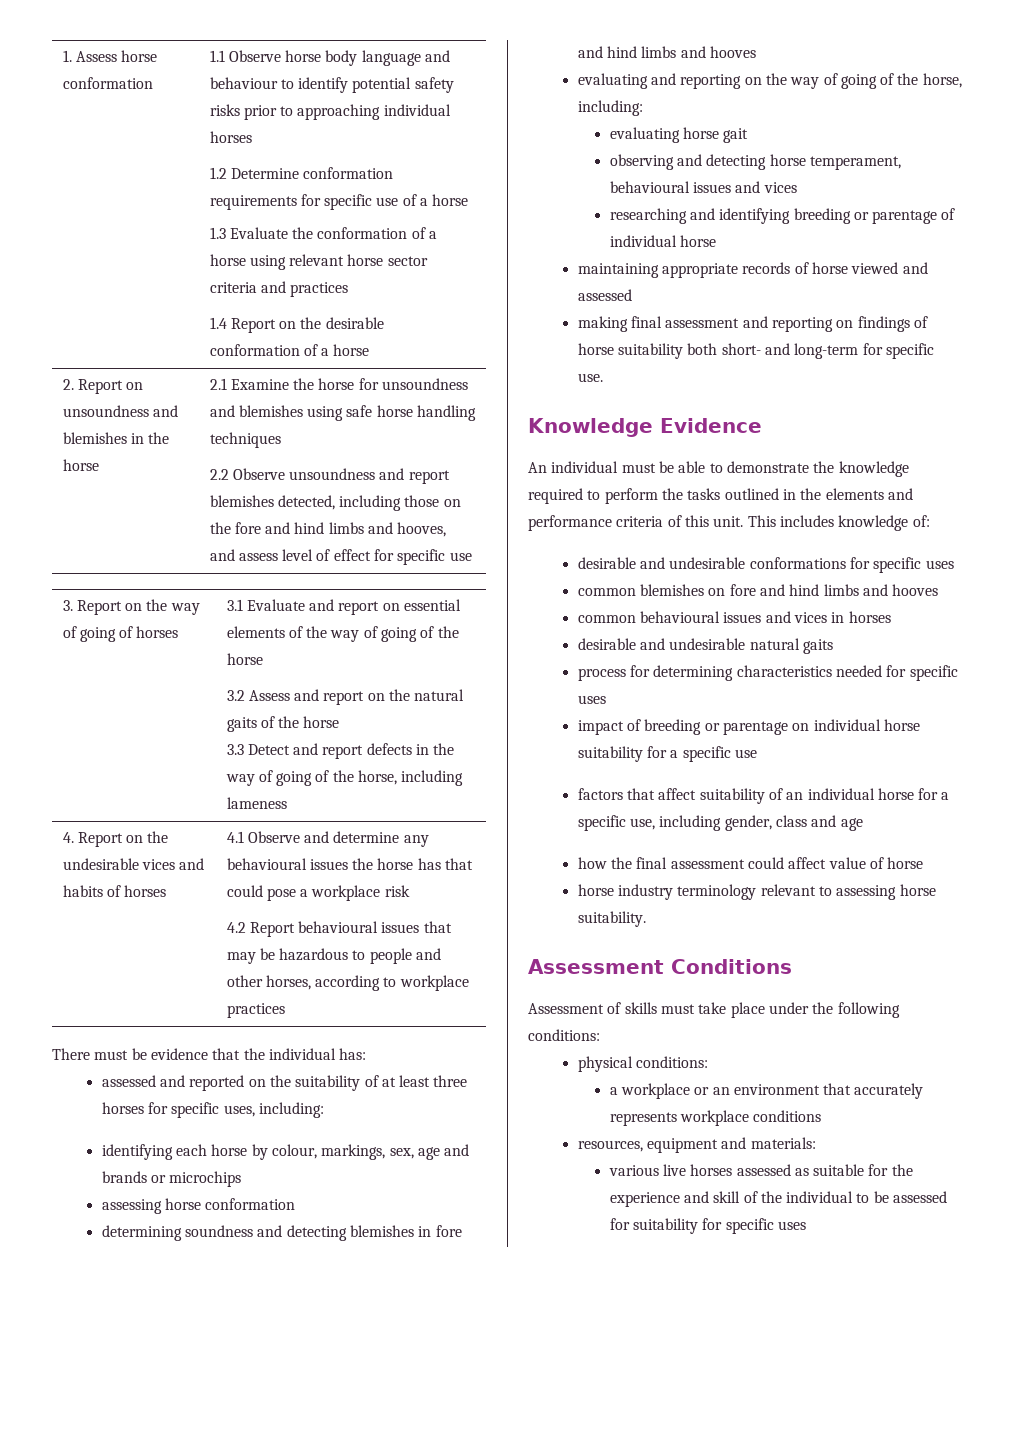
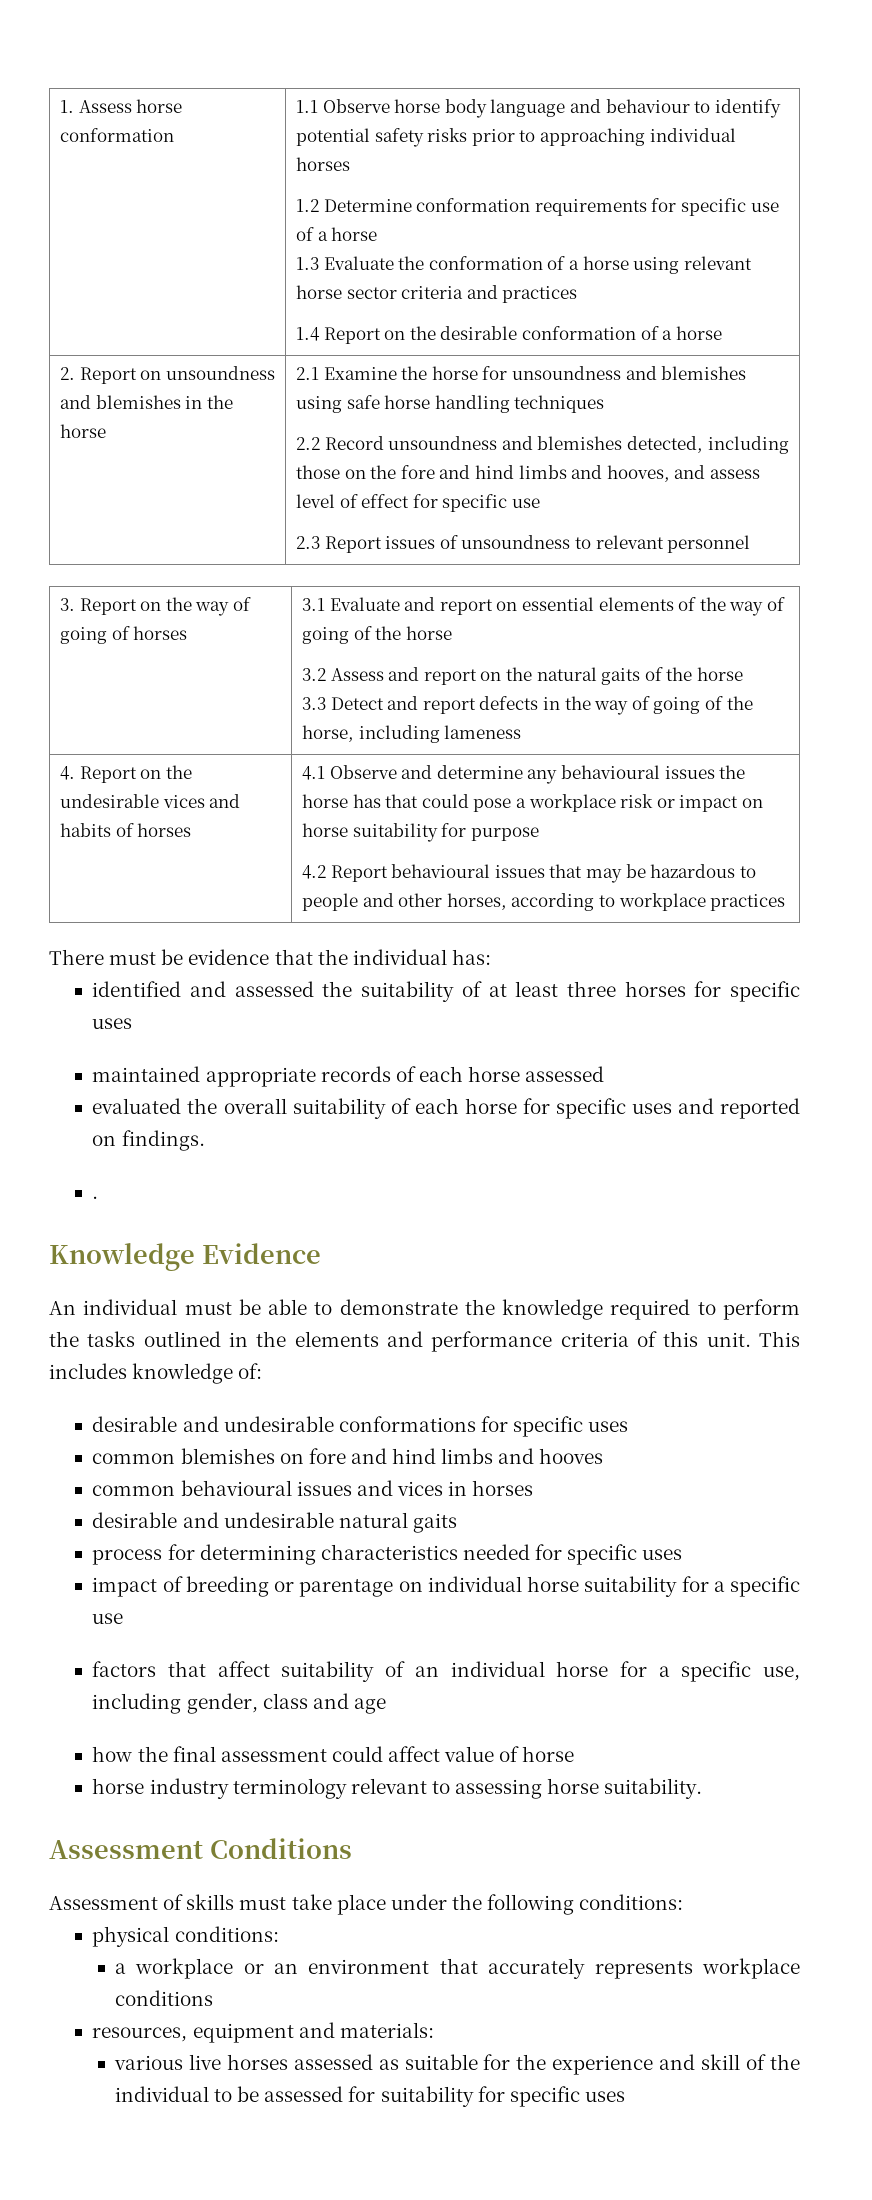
[232,468,450,484] Observe unsoundness and report -> [324,436,533,450] Record unsoundness and
(472, 556) none -> [296,535,751,553] // 2.3 Report issues of unsoundness to relevant personnel
(410, 891) none -> [656,795,763,812] [302,823,539,842] or impact on horse suitability for purpose
[101,1075,266,1091] assessed and reported on -> [92,981,314,997] identified and assessed
[223,1102,324,1118] [101,1144,470,1160] [101,1171,242,1187] [101,1198,296,1214] [101,1225,462,1241] [577,46,756,58] [577,73,962,89] [577,100,643,116] [609,127,749,143] [609,154,901,170] [609,181,797,193] [609,208,956,224] [609,235,716,247] [577,262,928,278] [577,289,632,301] [577,316,928,332] [577,343,934,359] [577,373,603,382] uses, including: // identifying each horse by colour, markings, sex, age and brands or microchips // assessing horse conformation // determining soundness and detecting blemishes in fore and hind limbs and hooves // evaluating and reporting on the way of going of the horse, including: // evaluating horse gait // observing and detecting horse temperament, behavioural issues and vices // researching and identifying breeding or parentage of individual horse // maintaining appropriate records of horse viewed and assessed // making final assessment and reporting on findings of horse suitability both short- and long-term for specific use. -> [92,1018,133,1029] [92,1066,605,1087] [92,1098,801,1119] [92,1130,205,1151] [92,1196,99,1199] uses // maintained appropriate records of each horse assessed // evaluated the overall suitability of each horse for specific uses and reported on findings. // .

